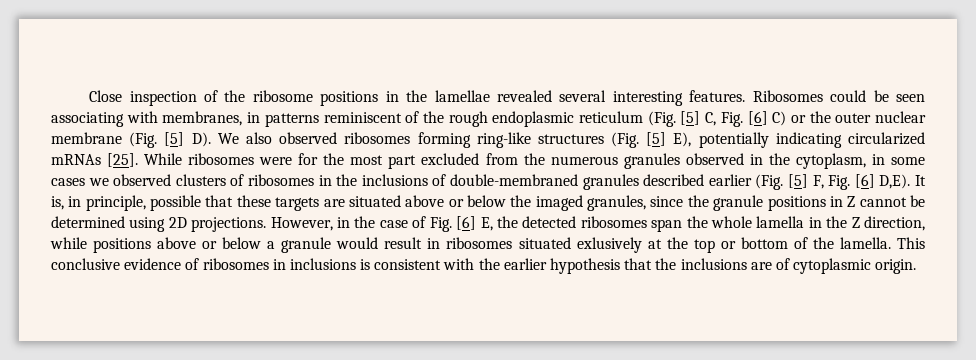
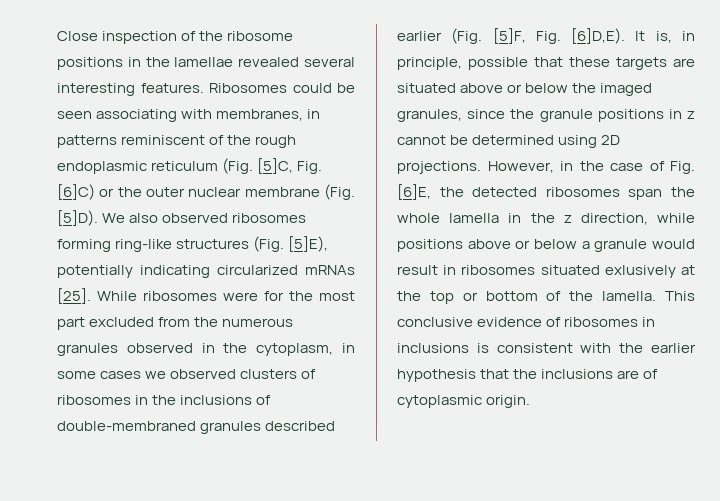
[680,111,787,127] [5] C, Fig. [6] C) -> [257,158,323,174] [57,184,95,200] [5]C, Fig. [6]C)
[164,132,211,147] [5] D). -> [57,210,98,226] [5]D).
[646,132,692,147] [5] E), -> [288,236,329,252] [5]E),
[788,174,911,190] [5] F, Fig. [6] D,E). -> [492,28,626,44] [5]F, Fig. [6]D,E).
[847,196,856,207] Z -> [687,111,695,119] z
[456,216,493,231] [6] E, -> [397,184,431,200] [6]E,
[851,217,860,228] Z -> [563,215,572,223] z

